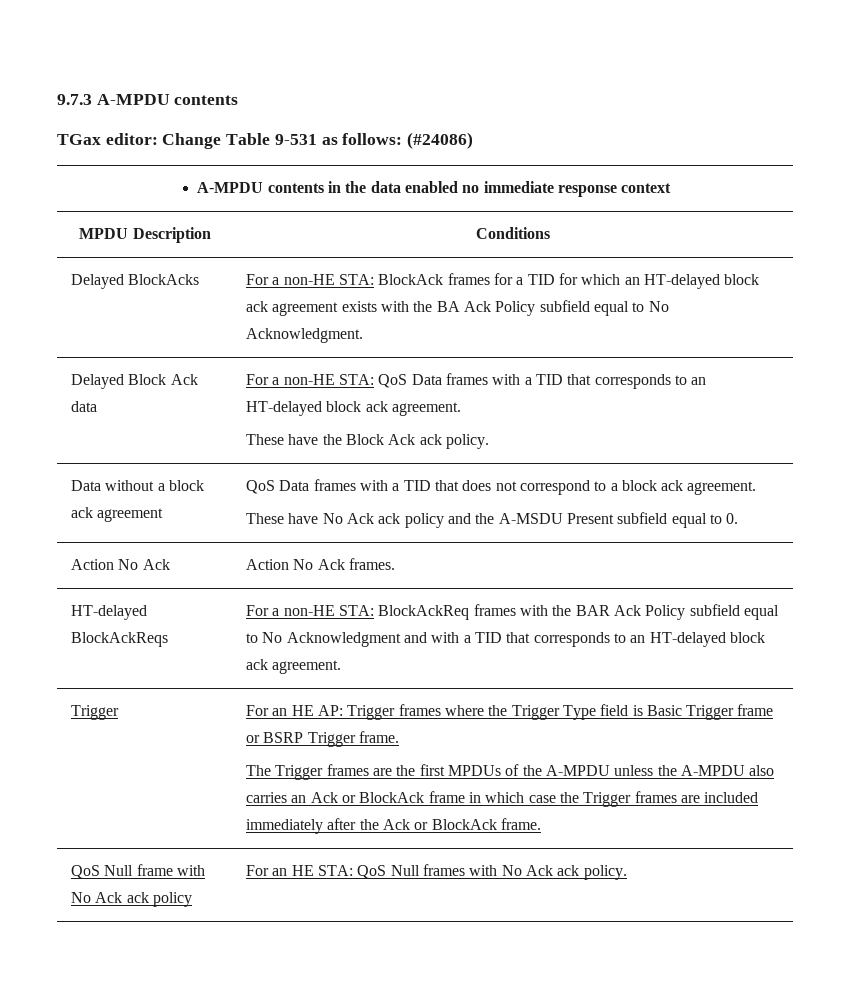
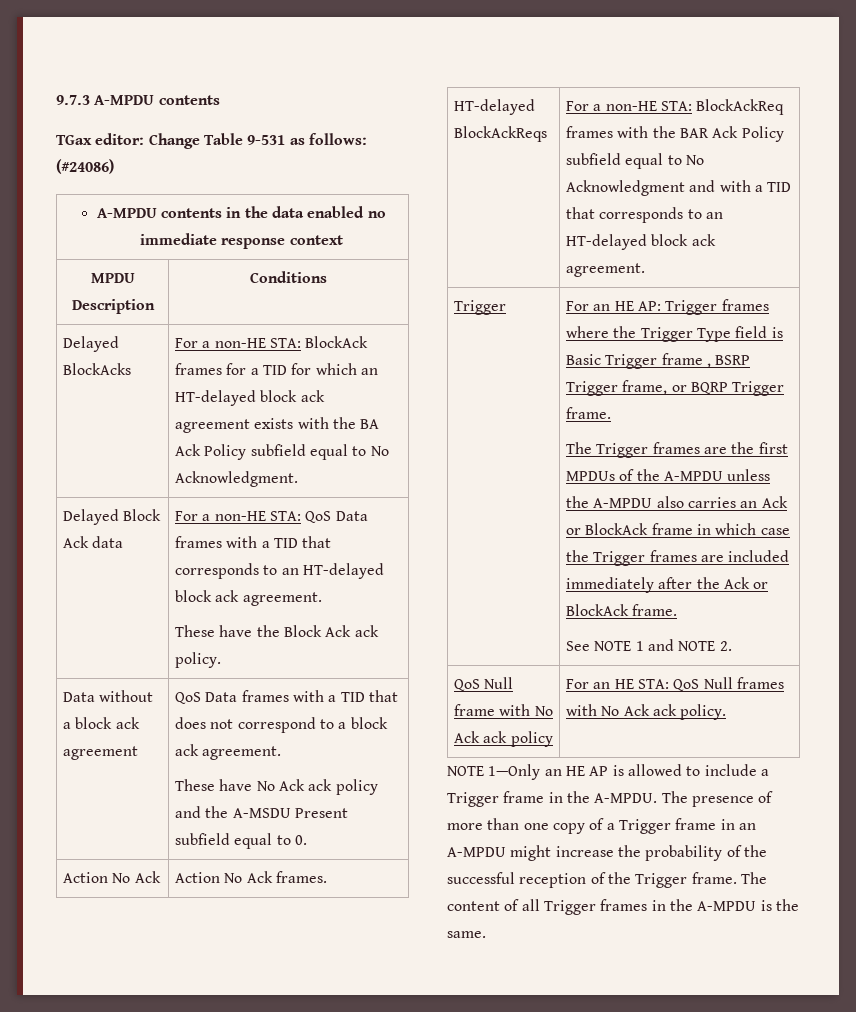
[245,732,304,743] or BSRP -> [706,355,751,368] [565,380,728,396] , BSRP Trigger frame, or BQRP
(541, 824) none -> [565,639,732,651] // See NOTE 1 and NOTE 2.
(627, 872) none -> [447,764,769,780] [447,791,774,807] [447,818,756,834] [447,845,767,861] [447,872,767,888] [447,899,799,915] [447,931,486,938] // NOTE 1—Only an HE AP is allowed to include a Trigger frame in the A-MPDU. The presence of more than one copy of a Trigger frame in an A-MPDU might increase the probability of the successful reception of the Trigger frame. The content of all Trigger frames in the A-MPDU is the same.

